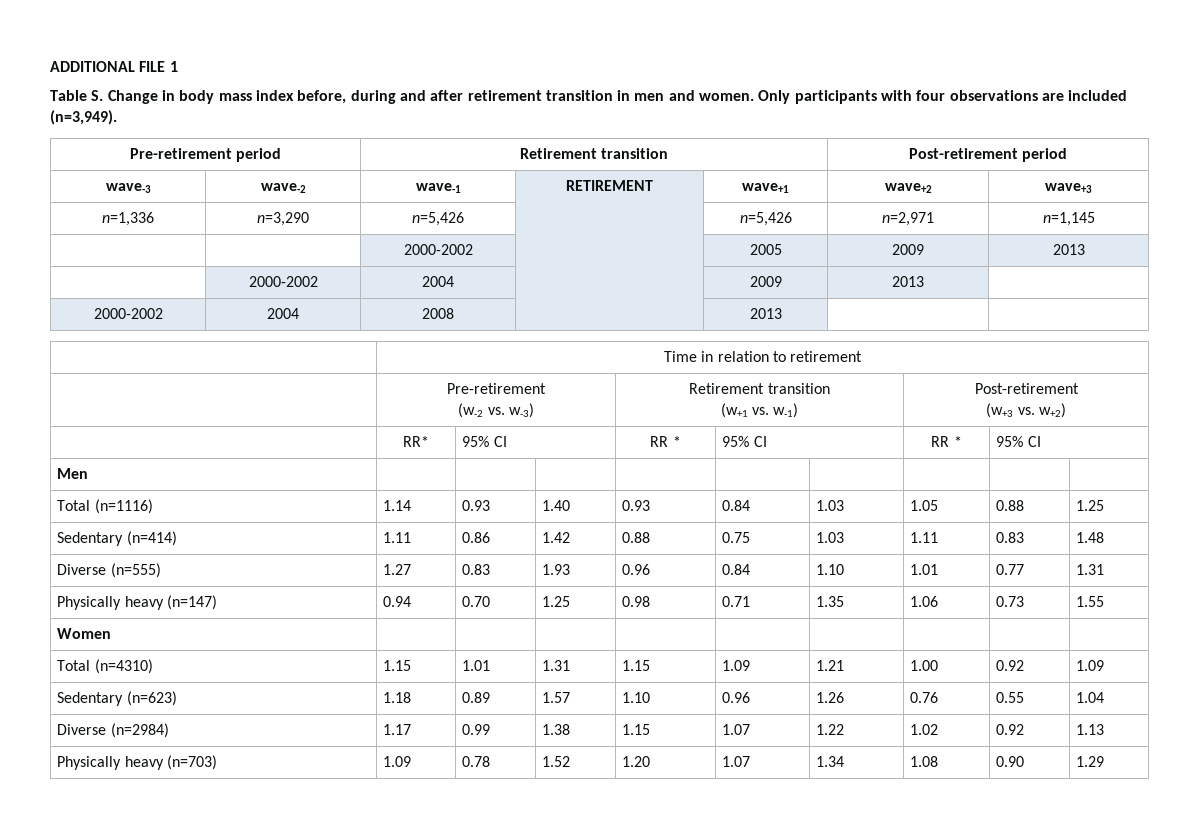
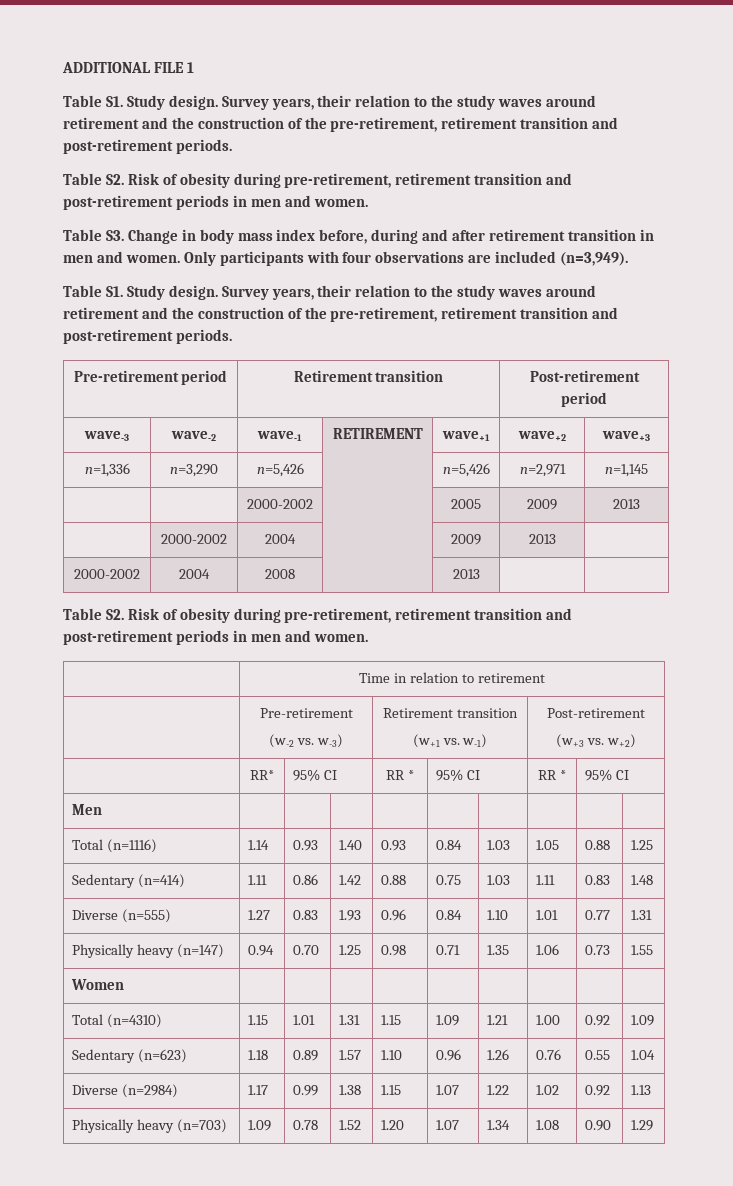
[91,90,104,101] S. -> [105,95,596,110] [63,117,619,132] [63,139,232,154] [63,173,573,188] [63,195,368,210] [63,229,124,241] S1. Study design. Survey years, their relation to the study waves around retirement and the construction of the pre-retirement, retirement transition and post-retirement periods. // Table S2. Risk of obesity during pre-retirement, retirement transition and post-retirement periods in men and women. // Table S3.
(117, 117) none -> [63,285,596,300] [63,307,619,322] [63,329,232,344] // Table S1. Study design. Survey years, their relation to the study waves around retirement and the construction of the pre-retirement, retirement transition and post-retirement periods.
(782, 313) none -> [63,608,573,623] [63,630,368,645] // Table S2. Risk of obesity during pre-retirement, retirement transition and post-retirement periods in men and women.

